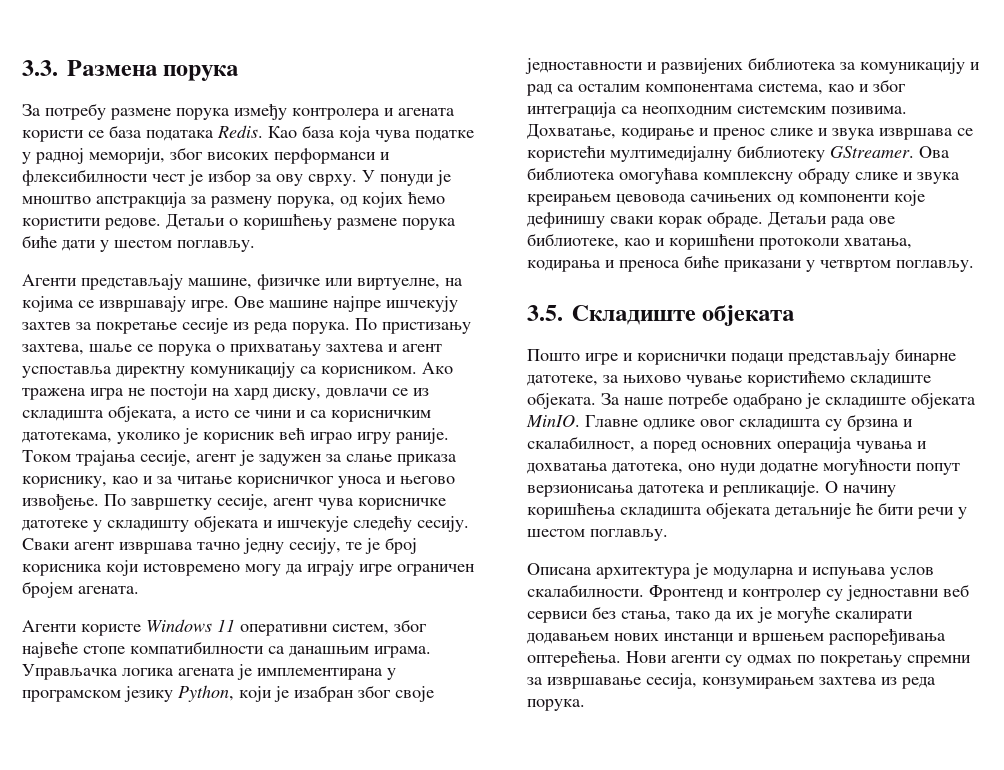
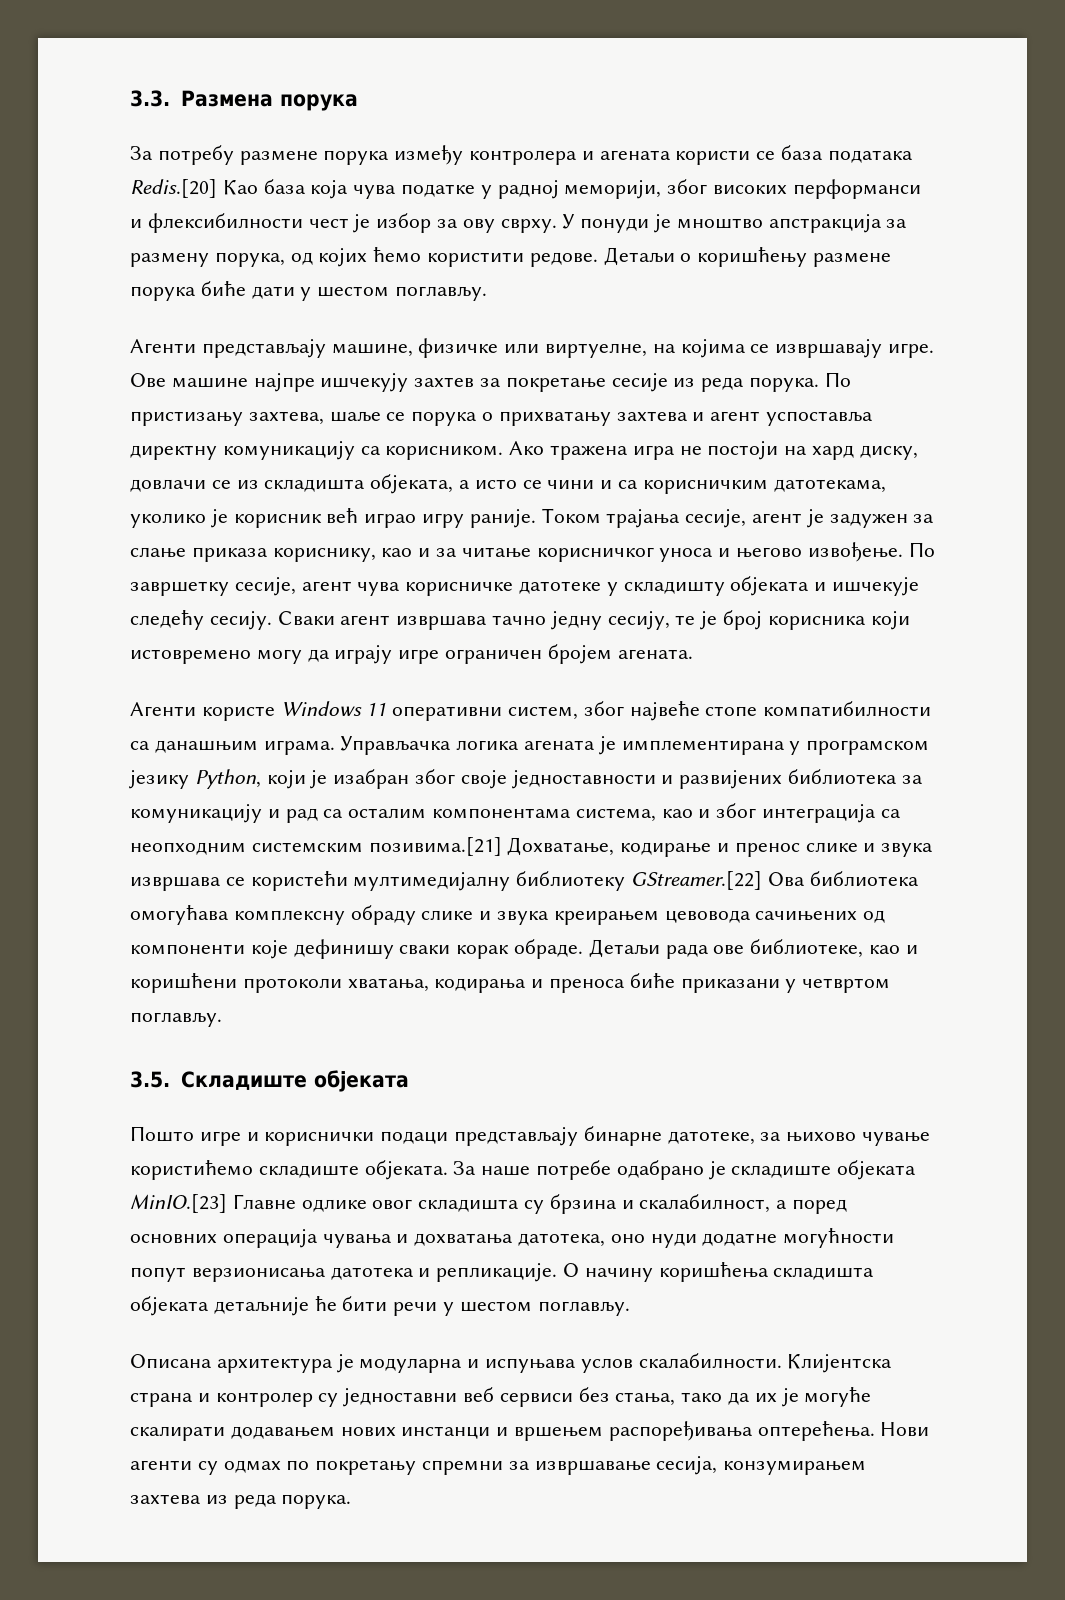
[217,125,263,138] Redis. -> [130,179,217,198] Redis.[20]
[831,106,907,114] позивима. -> [368,837,502,856] позивима.[21]
[830,146,914,158] GStreamer. -> [631,871,763,890] GStreamer.[22]
[526,414,580,427] MinIO. -> [130,1194,227,1213] MinIO.[23]
[649,585,723,601] Фронтенд -> [787,1354,893,1373] [130,1392,193,1407] Клијентска страна

